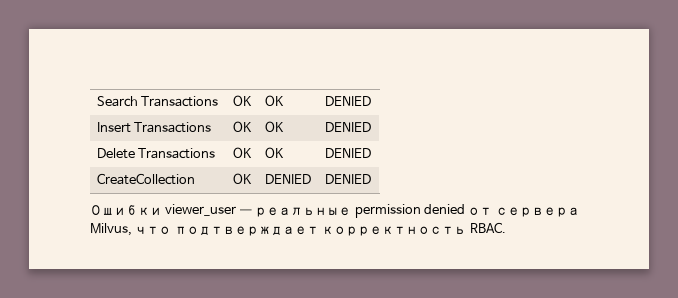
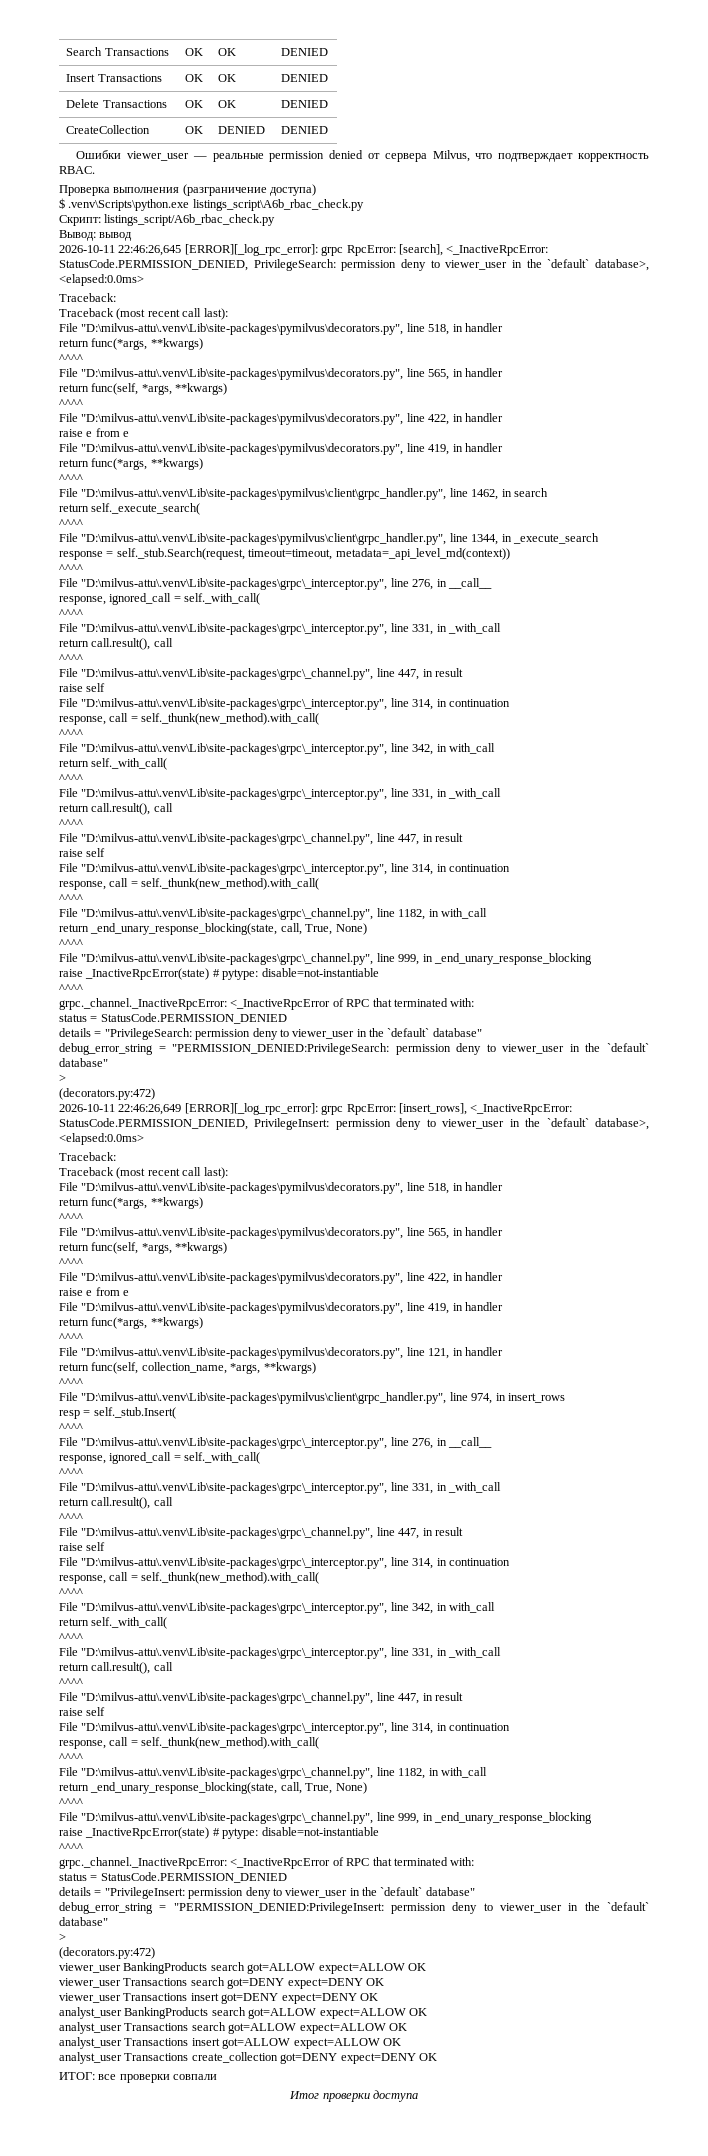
(506, 227) none -> [59,184,317,196] [59,198,364,211] [59,214,276,226] [59,230,133,241] [59,244,549,256] [59,259,650,271] [59,274,144,286] [59,293,116,302] [59,308,228,320] [59,323,503,335] [59,338,203,350] [59,354,83,362] [59,368,503,380] [59,383,228,395] [59,399,83,407] [59,413,503,425] [59,428,130,437] [59,443,503,455] [59,458,203,470] [59,474,83,482] [59,488,548,500] [59,503,201,515] [59,519,83,527] [59,533,599,545] [59,548,510,560] [59,564,83,572] [59,578,492,590] [59,593,261,605] [59,609,83,617] [59,623,501,635] [59,638,173,650] [59,654,83,662] [59,668,463,680] [59,683,106,692] [59,698,510,710] [59,713,320,725] [59,729,83,737] [59,743,495,755] [59,758,168,770] [59,774,83,782] [59,788,501,800] [59,803,173,815] [59,819,83,827] [59,833,463,845] [59,848,106,857] [59,863,510,875] [59,878,320,890] [59,894,83,902] [59,908,487,920] [59,923,367,935] [59,939,83,947] [59,953,592,965] [59,968,379,980] [59,984,83,992] [59,998,475,1010] [59,1013,287,1024] [59,1028,482,1040] [59,1043,649,1055] [59,1058,108,1067] [59,1074,66,1082] [59,1088,155,1100] [59,1103,573,1115] [59,1118,650,1130] [59,1133,144,1145] [59,1152,116,1161] [59,1167,228,1179] [59,1182,503,1194] [59,1197,203,1209] [59,1213,83,1221] [59,1227,503,1239] [59,1242,228,1254] [59,1258,83,1266] [59,1272,503,1284] [59,1287,130,1296] [59,1302,503,1314] [59,1317,203,1329] [59,1333,83,1341] [59,1347,503,1359] [59,1362,316,1374] [59,1378,83,1386] [59,1392,565,1404] [59,1407,176,1419] [59,1423,83,1431] [59,1437,492,1449] [59,1452,261,1464] [59,1468,83,1476] [59,1482,501,1494] [59,1497,173,1509] [59,1513,83,1521] [59,1527,463,1539] [59,1542,106,1551] [59,1557,510,1569] [59,1572,320,1584] [59,1588,83,1596] [59,1602,495,1614] [59,1617,168,1629] [59,1633,83,1641] [59,1647,501,1659] [59,1662,173,1674] [59,1678,83,1686] [59,1692,463,1704] [59,1707,106,1716] [59,1722,510,1734] [59,1737,320,1749] [59,1753,83,1761] [59,1767,487,1779] [59,1782,367,1794] [59,1798,83,1806] [59,1812,592,1824] [59,1827,379,1839] [59,1843,83,1851] [59,1857,475,1869] [59,1872,287,1883] [59,1887,475,1899] [59,1902,649,1914] [59,1917,108,1926] [59,1933,66,1941] [59,1947,155,1959] [59,1962,426,1974] [59,1977,384,1989] [59,1993,378,2004] [59,2007,427,2019] [59,2022,407,2034] [59,2037,401,2049] [59,2052,437,2064] [59,2072,218,2083] [289,2090,418,2102] // Проверка выполнения (разграничение доступа) // $ .venv\Scripts\python.exe listings_script\A6b_rbac_check.py // Скрипт: listings_script/A6b_rbac_check.py // Вывод: вывод // 2026-10-11 22:46:26,645 [ERROR][_log_rpc_error]: grpc RpcError: [search], <_InactiveRpcError: StatusCode.PERMISSION_DENIED, PrivilegeSearch: permission deny to viewer_user in the `default` database>, <elapsed:0.0ms> // Traceback: // Traceback (most recent call last): // File "D:\milvus-attu\.venv\Lib\site-packages\pymilvus\decorators.py", line 518, in handler // return func(*args, **kwargs) // ^^^^ // File "D:\milvus-attu\.venv\Lib\site-packages\pymilvus\decorators.py", line 565, in handler // return func(self, *args, **kwargs) // ^^^^ // File "D:\milvus-attu\.venv\Lib\site-packages\pymilvus\decorators.py", line 422, in handler // raise e from e // File "D:\milvus-attu\.venv\Lib\site-packages\pymilvus\decorators.py", line 419, in handler // return func(*args, **kwargs) // ^^^^ // File "D:\milvus-attu\.venv\Lib\site-packages\pymilvus\client\grpc_handler.py", line 1462, in search // return self._execute_search( // ^^^^ // File "D:\milvus-attu\.venv\Lib\site-packages\pymilvus\client\grpc_handler.py", line 1344, in _execute_search // response = self._stub.Search(request, timeout=timeout, metadata=_api_level_md(context)) // ^^^^ // File "D:\milvus-attu\.venv\Lib\site-packages\grpc\_interceptor.py", line 276, in __call__ // response, ignored_call = self._with_call( // ^^^^ // File "D:\milvus-attu\.venv\Lib\site-packages\grpc\_interceptor.py", line 331, in _with_call // return call.result(), call // ^^^^ // File "D:\milvus-attu\.venv\Lib\site-packages\grpc\_channel.py", line 447, in result // raise self // File "D:\milvus-attu\.venv\Lib\site-packages\grpc\_interceptor.py", line 314, in continuation // response, call = self._thunk(new_method).with_call( // ^^^^ // File "D:\milvus-attu\.venv\Lib\site-packages\grpc\_interceptor.py", line 342, in with_call // return self._with_call( // ^^^^ // File "D:\milvus-attu\.venv\Lib\site-packages\grpc\_interceptor.py", line 331, in _with_call // return call.result(), call // ^^^^ // File "D:\milvus-attu\.venv\Lib\site-packages\grpc\_channel.py", line 447, in result // raise self // File "D:\milvus-attu\.venv\Lib\site-packages\grpc\_interceptor.py", line 314, in continuation // response, call = self._thunk(new_method).with_call( // ^^^^ // File "D:\milvus-attu\.venv\Lib\site-packages\grpc\_channel.py", line 1182, in with_call // return _end_unary_response_blocking(state, call, True, None) // ^^^^ // File "D:\milvus-attu\.venv\Lib\site-packages\grpc\_channel.py", line 999, in _end_unary_response_blocking // raise _InactiveRpcError(state) # pytype: disable=not-instantiable // ^^^^ // grpc._channel._InactiveRpcError: <_InactiveRpcError of RPC that terminated with: // status = StatusCode.PERMISSION_DENIED // details = "PrivilegeSearch: permission deny to viewer_user in the `default` database" // debug_error_string = "PERMISSION_DENIED:PrivilegeSearch: permission deny to viewer_user in the `default` database" // > // (decorators.py:472) // 2026-10-11 22:46:26,649 [ERROR][_log_rpc_error]: grpc RpcError: [insert_rows], <_InactiveRpcError: StatusCode.PERMISSION_DENIED, PrivilegeInsert: permission deny to viewer_user in the `default` database>, <elapsed:0.0ms> // Traceback: // Traceback (most recent call last): // File "D:\milvus-attu\.venv\Lib\site-packages\pymilvus\decorators.py", line 518, in handler // return func(*args, **kwargs) // ^^^^ // File "D:\milvus-attu\.venv\Lib\site-packages\pymilvus\decorators.py", line 565, in handler // return func(self, *args, **kwargs) // ^^^^ // File "D:\milvus-attu\.venv\Lib\site-packages\pymilvus\decorators.py", line 422, in handler // raise e from e // File "D:\milvus-attu\.venv\Lib\site-packages\pymilvus\decorators.py", line 419, in handler // return func(*args, **kwargs) // ^^^^ // File "D:\milvus-attu\.venv\Lib\site-packages\pymilvus\decorators.py", line 121, in handler // return func(self, collection_name, *args, **kwargs) // ^^^^ // File "D:\milvus-attu\.venv\Lib\site-packages\pymilvus\client\grpc_handler.py", line 974, in insert_rows // resp = self._stub.Insert( // ^^^^ // File "D:\milvus-attu\.venv\Lib\site-packages\grpc\_interceptor.py", line 276, in __call__ // response, ignored_call = self._with_call( // ^^^^ // File "D:\milvus-attu\.venv\Lib\site-packages\grpc\_interceptor.py", line 331, in _with_call // return call.result(), call // ^^^^ // File "D:\milvus-attu\.venv\Lib\site-packages\grpc\_channel.py", line 447, in result // raise self // File "D:\milvus-attu\.venv\Lib\site-packages\grpc\_interceptor.py", line 314, in continuation // response, call = self._thunk(new_method).with_call( // ^^^^ // File "D:\milvus-attu\.venv\Lib\site-packages\grpc\_interceptor.py", line 342, in with_call // return self._with_call( // ^^^^ // File "D:\milvus-attu\.venv\Lib\site-packages\grpc\_interceptor.py", line 331, in _with_call // return call.result(), call // ^^^^ // File "D:\milvus-attu\.venv\Lib\site-packages\grpc\_channel.py", line 447, in result // raise self // File "D:\milvus-attu\.venv\Lib\site-packages\grpc\_interceptor.py", line 314, in continuation // response, call = self._thunk(new_method).with_call( // ^^^^ // File "D:\milvus-attu\.venv\Lib\site-packages\grpc\_channel.py", line 1182, in with_call // return _end_unary_response_blocking(state, call, True, None) // ^^^^ // File "D:\milvus-attu\.venv\Lib\site-packages\grpc\_channel.py", line 999, in _end_unary_response_blocking // raise _InactiveRpcError(state) # pytype: disable=not-instantiable // ^^^^ // grpc._channel._InactiveRpcError: <_InactiveRpcError of RPC that terminated with: // status = StatusCode.PERMISSION_DENIED // details = "PrivilegeInsert: permission deny to viewer_user in the `default` database" // debug_error_string = "PERMISSION_DENIED:PrivilegeInsert: permission deny to viewer_user in the `default` database" // > // (decorators.py:472) // viewer_user BankingProducts search got=ALLOW expect=ALLOW OK // viewer_user Transactions search got=DENY expect=DENY OK // viewer_user Transactions insert got=DENY expect=DENY OK // analyst_user BankingProducts search got=ALLOW expect=ALLOW OK // analyst_user Transactions search got=ALLOW expect=ALLOW OK // analyst_user Transactions insert got=ALLOW expect=ALLOW OK // analyst_user Transactions create_collection got=DENY expect=DENY OK // ИТОГ: все проверки совпали // Итог проверки доступа

